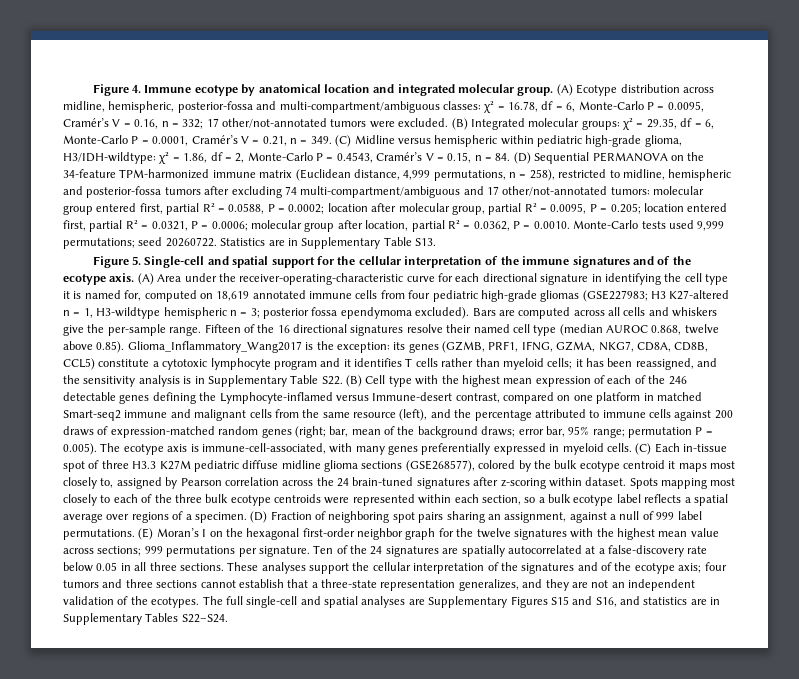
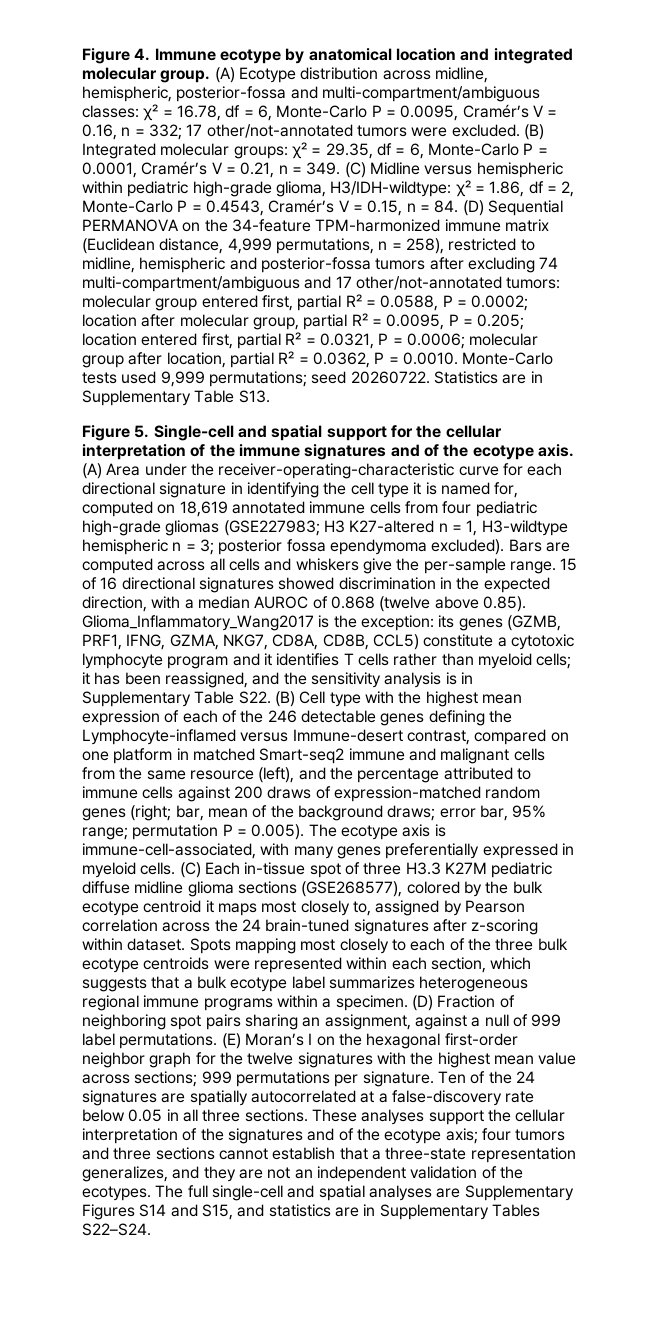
[204,324,719,336] Fifteen of the 16 directional signatures resolve their named cell type (median AUROC 0.868, twelve -> [560,558,578,571] [82,577,550,593] [82,596,431,612] 15 of 16 directional signatures showed discrimination in the expected direction, with a median AUROC of 0.868 (twelve
[524,497,536,503] so -> [490,957,532,970] [82,976,180,992] which suggests that
[644,494,728,506] [63,511,184,523] reflects a spatial average over regions of -> [328,976,529,992] [82,995,318,1011] summarizes heterogeneous regional immune programs within
[550,596,617,607] S15 and S16, -> [139,1204,233,1220] S14 and S15,

